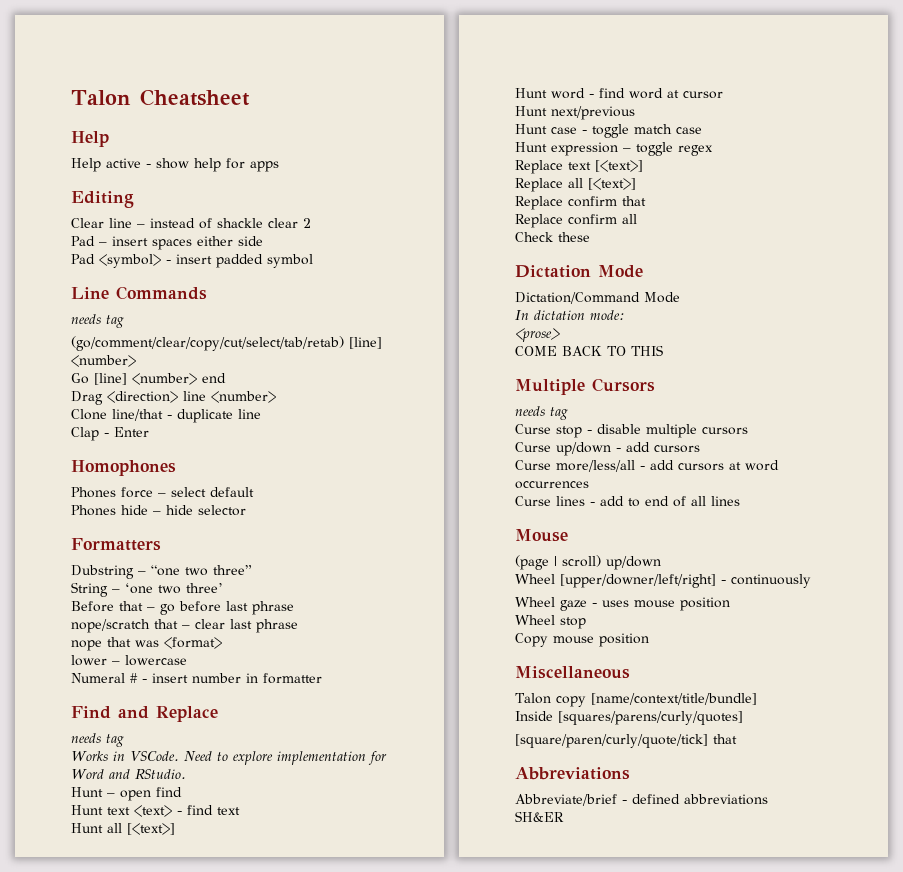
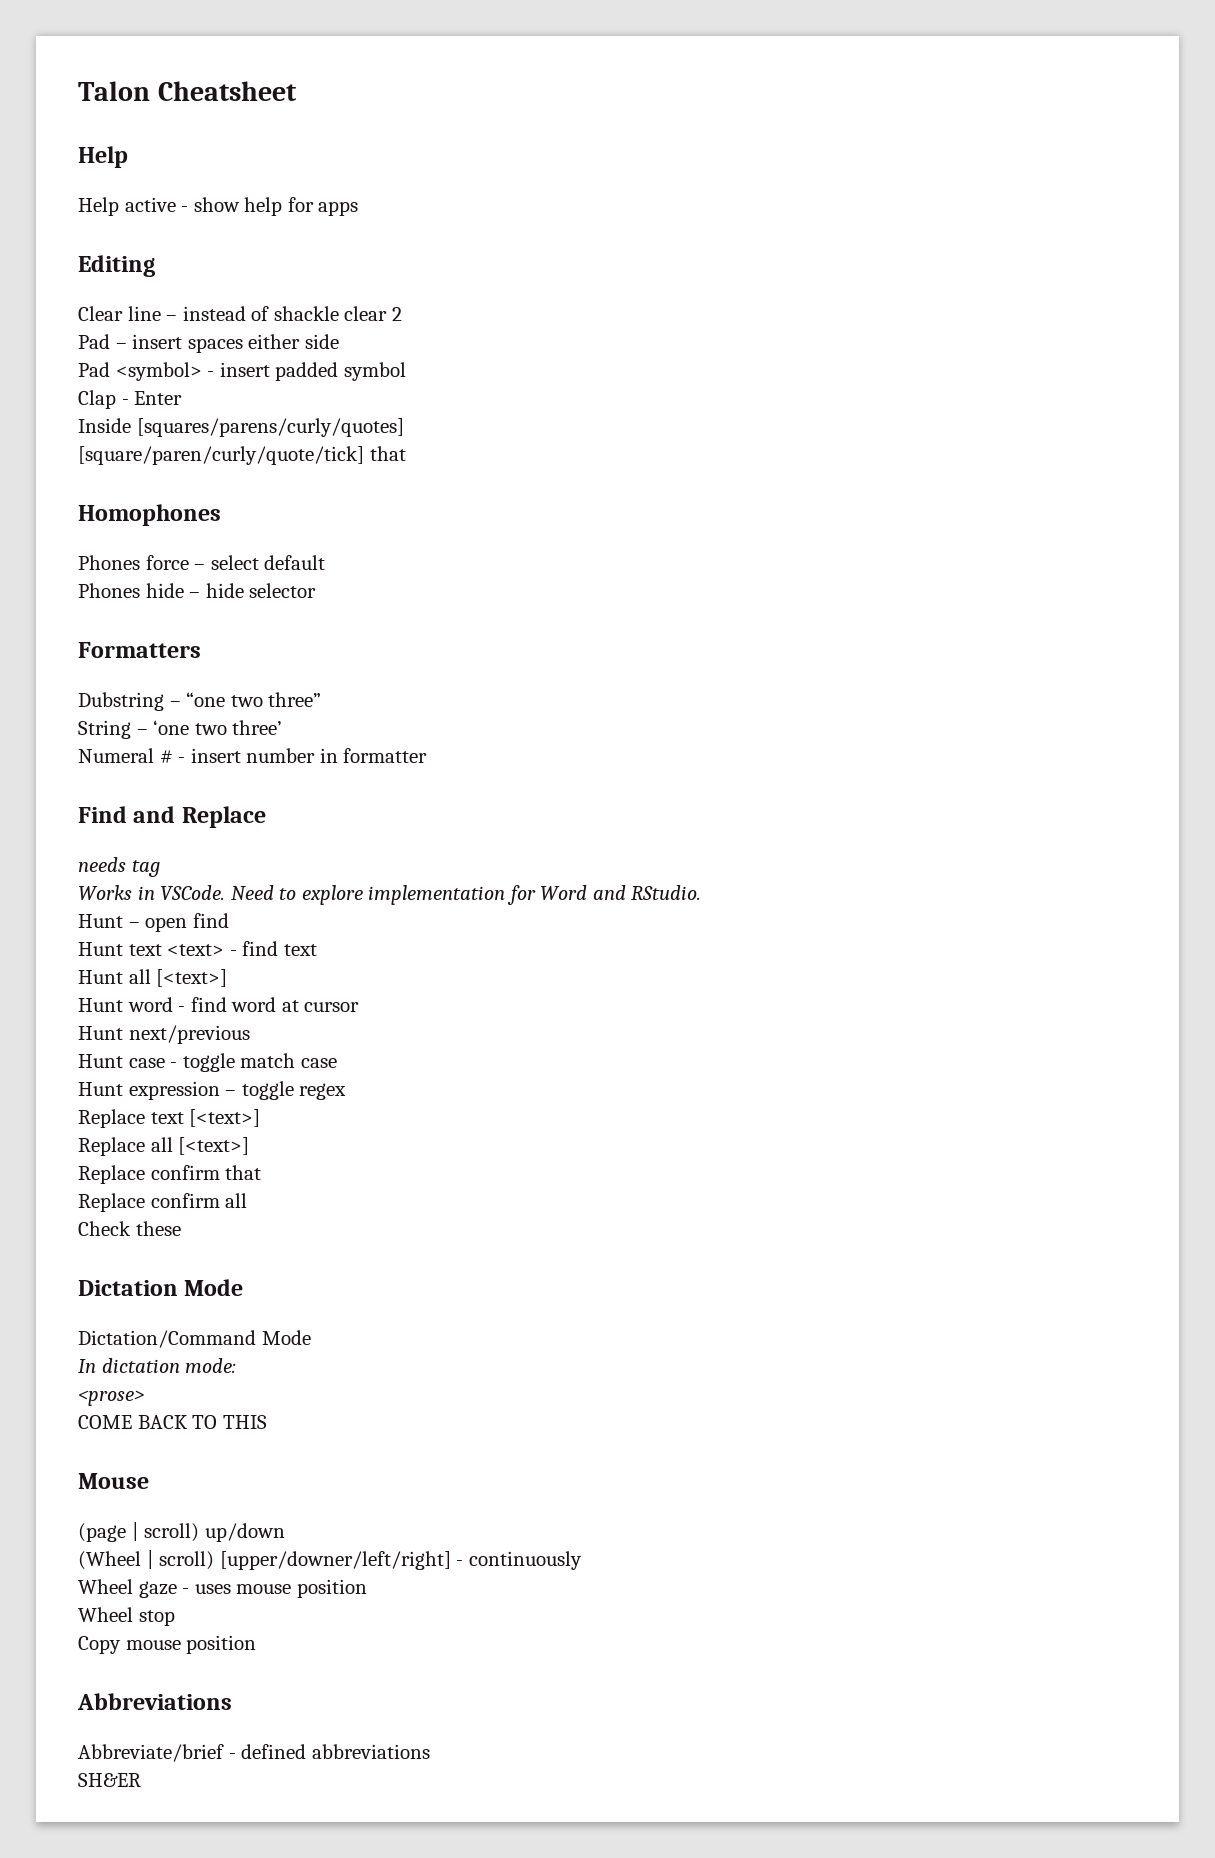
[71,286,207,300] [71,314,124,328] [71,336,382,351] [71,355,136,367] [71,373,226,385] [71,391,276,405] [71,409,261,423] // Line Commands // needs tag // (go/comment/clear/copy/cut/select/tab/retab) [line] <number> // Go [line] <number> end // Drag <direction> line <number> // Clone line/that - duplicate line -> (406, 371) none
(149, 432) none -> [78,418,404,437] [78,446,406,465] // Inside [squares/parens/curly/quotes] // [square/paren/curly/quote/tick] that
[71,601,294,615] [71,619,298,633] [71,637,222,651] [71,655,187,666] // Before that – go before last phrase // nope/scratch that – clear last phrase // nope that was <format> // lower – lowercase -> (283, 727) none
[515,378,655,395] [515,406,568,420] [515,424,748,438] [515,442,700,456] [515,460,779,472] [515,481,589,489] [515,496,740,507] // Multiple Cursors // needs tag // Curse stop - disable multiple cursors // Curse up/down - add cursors // Curse more/less/all - add cursors at word occurrences // Curse lines - add to end of all lines -> (267, 1422) none
[515,574,555,584] Wheel -> [78,1550,215,1570] (Wheel | scroll)
[515,666,630,679] [515,693,757,707] [515,711,743,725] [515,734,737,748] // Miscellaneous // Talon copy [name/context/title/bundle] // Inside [squares/parens/curly/quotes] // [square/paren/curly/quote/tick] that -> (257, 1644) none

